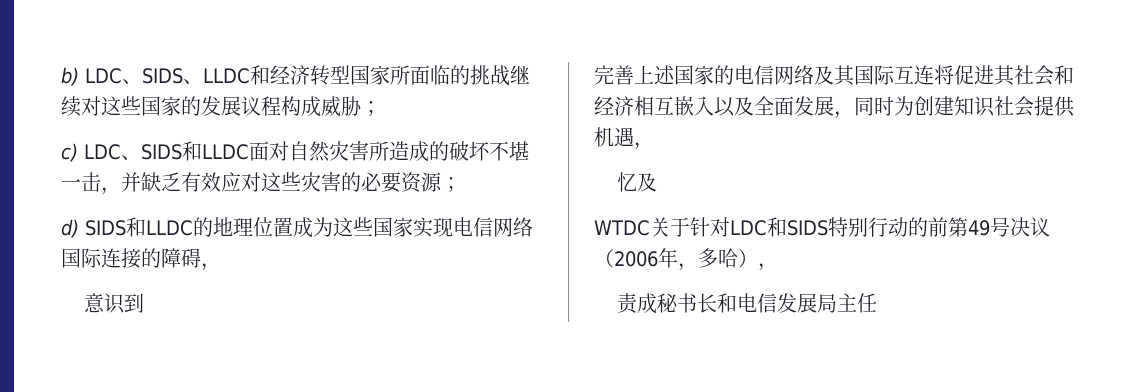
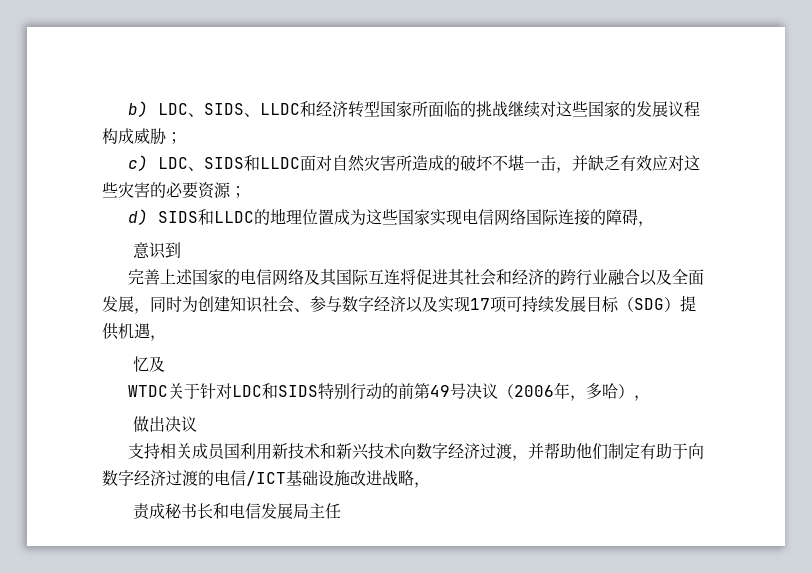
[634,96,714,116] 相互嵌入 -> [544,269,641,286] 的跨行业融合
(1034, 106) none -> [294,296,680,313] 、参与数字经济以及实现17项可持续发展目标（SDG）
(778, 267) none -> [133,416,198,432] [128,443,705,461] [102,470,430,488] // 做出决议 // 支持相关成员国利用新技术和新兴技术向数字经济过渡，并帮助他们制定有助于向数字经济过渡的电信/ICT基础设施改进战略，

